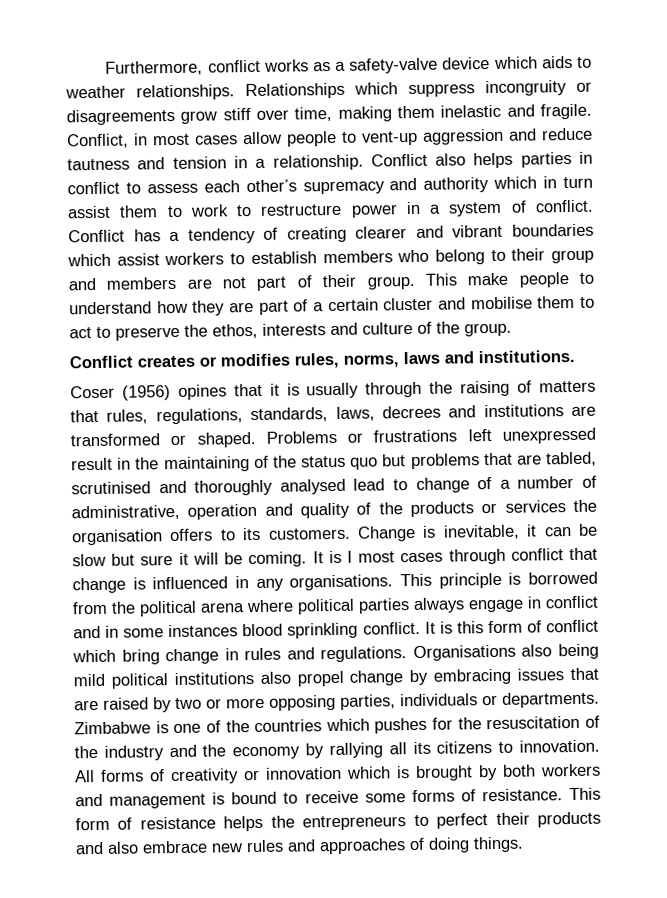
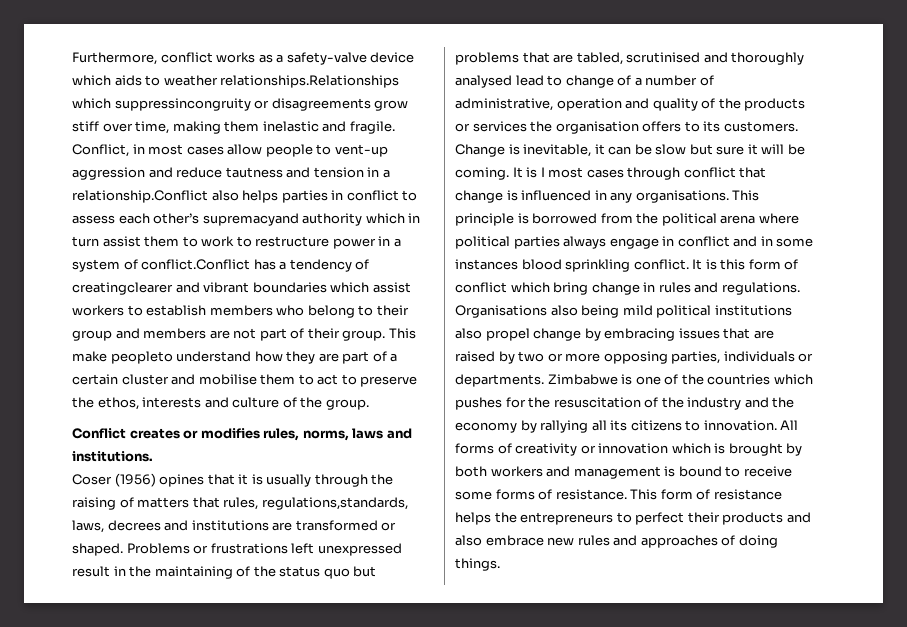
[136,80,567,101] relationships. Relationships which suppress incongruity -> [220,75,400,88] [72,98,251,111] relationships.Relationships which suppressincongruity
[272,153,428,171] relationship. Conflict -> [72,190,208,203] relationship.Conflict
[302,177,418,195] supremacy and -> [202,213,299,226] supremacyand
[534,199,594,213] [68,229,125,243] conflict. Conflict -> [141,259,251,270] conflict.Conflict
[286,226,408,243] creating clearer -> [72,282,173,295] creatingclearer
[518,272,595,288] people to -> [110,351,173,364] peopleto
[155,407,329,425] regulations, standards, -> [261,497,408,510] regulations,standards,

